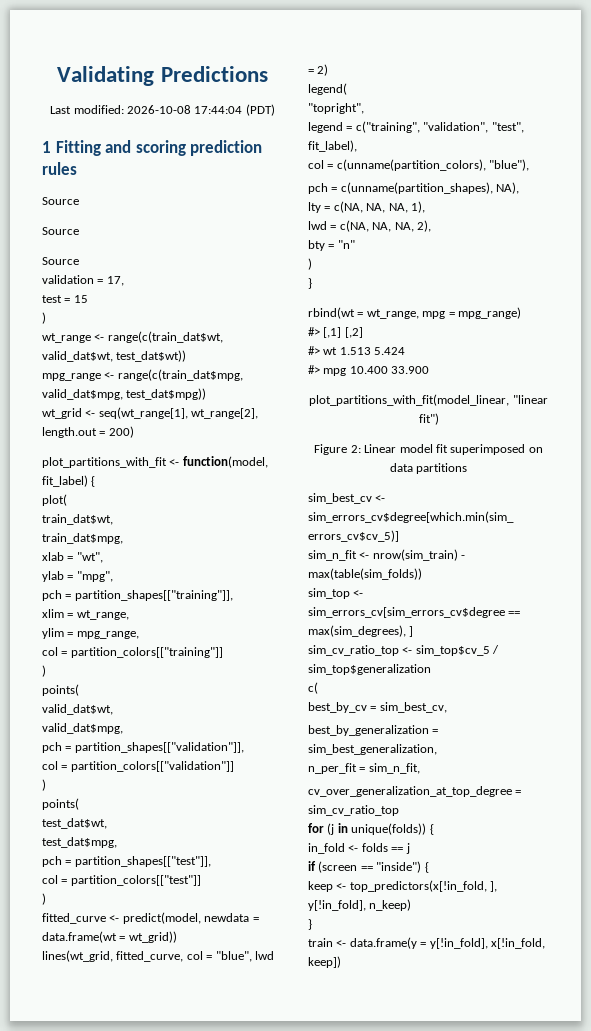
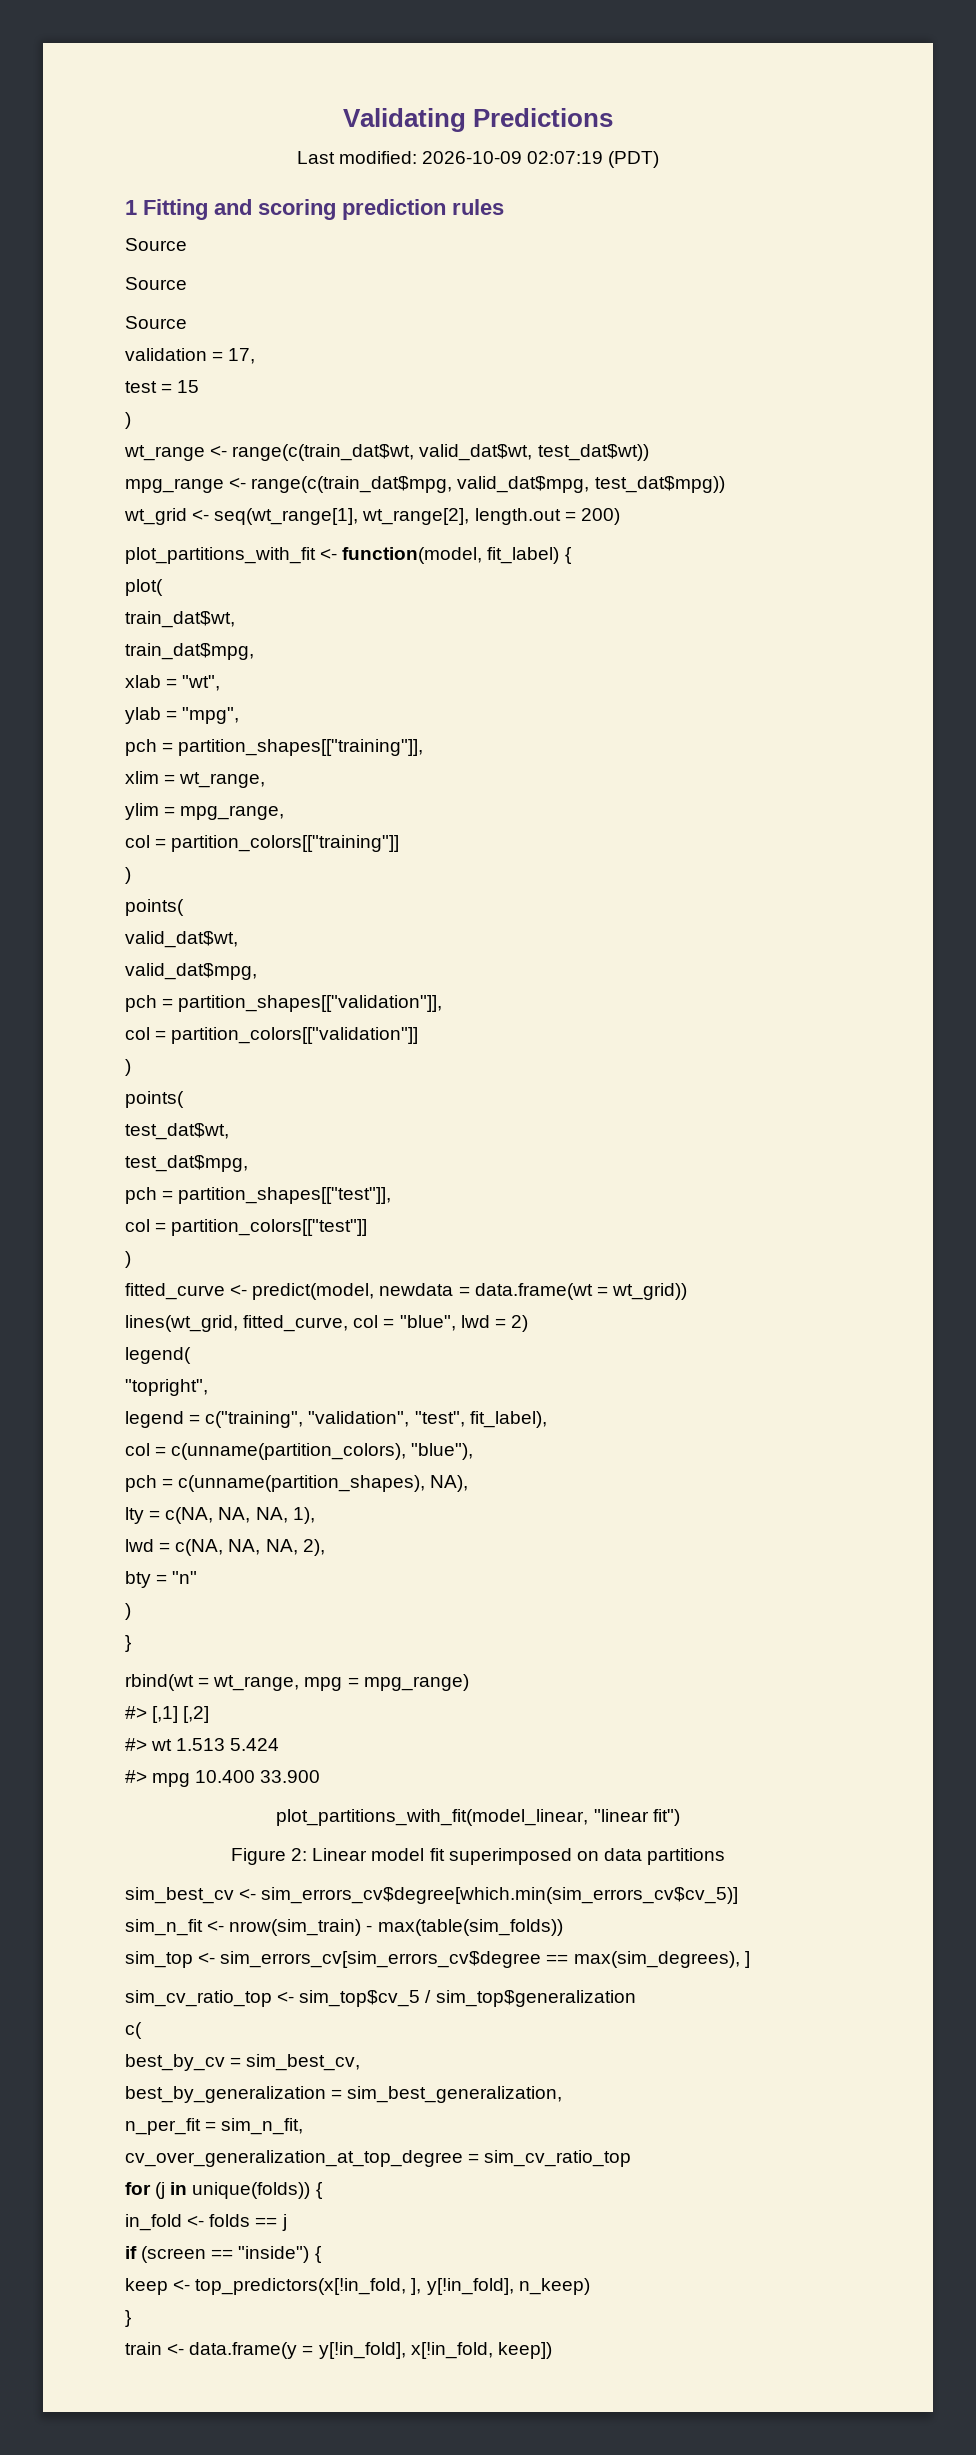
[127,105,243,114] 2026-10-08 17:44:04 -> [422,151,604,164] 2026-10-09 02:07:19

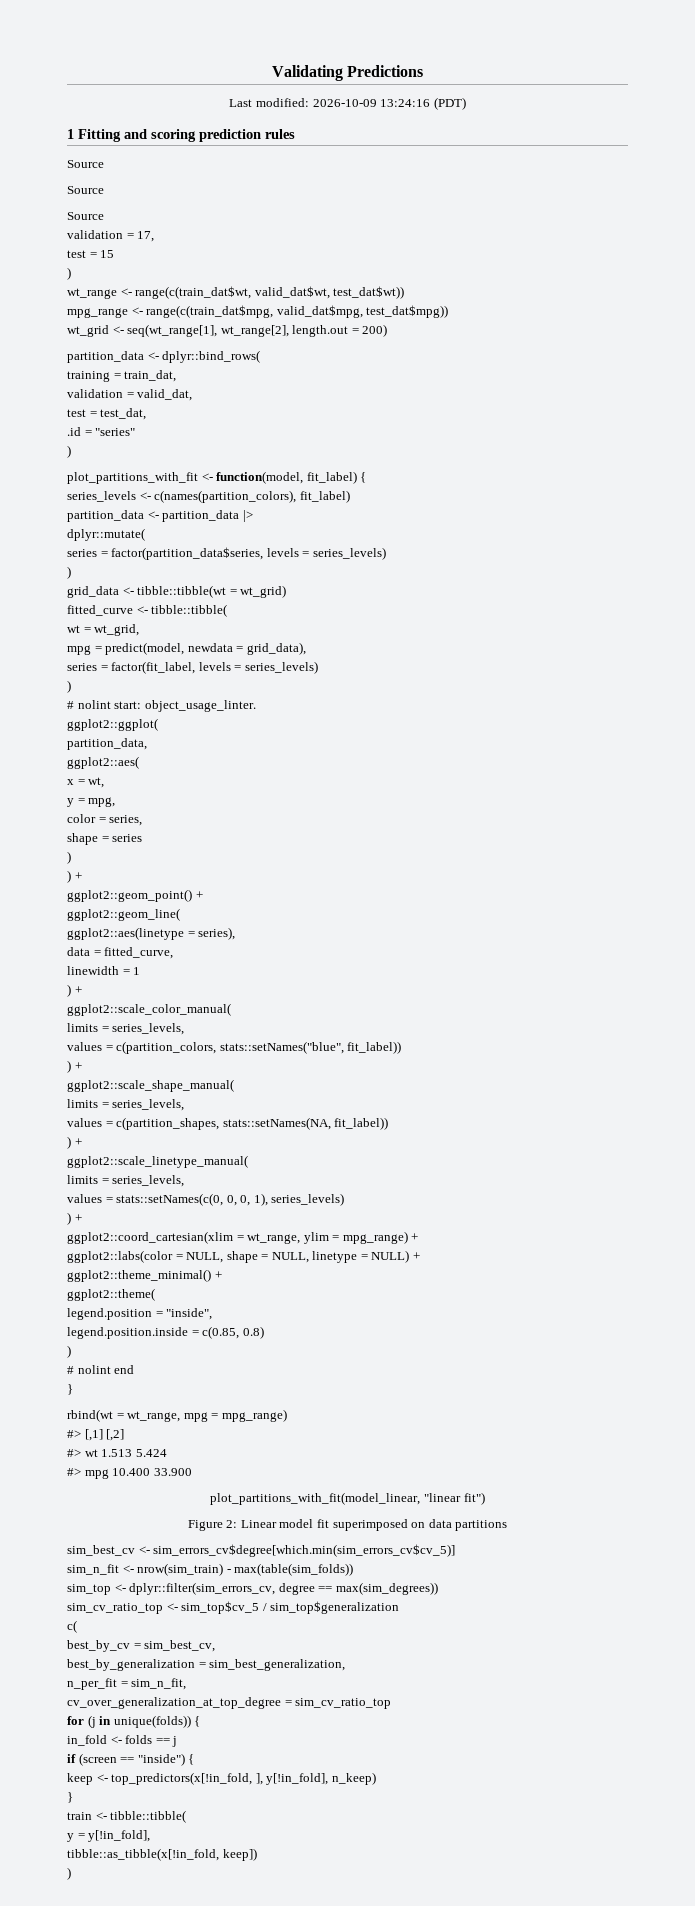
[527,151,604,164] 02:07:19 -> [380,99,431,107] 13:24:16
(620, 516) none -> [67,350,261,363] [67,370,177,382] [67,389,193,401] [67,408,147,420] [67,427,136,436] [67,445,71,458] // partition_data <- dplyr::bind_rows( // training = train_dat, // validation = valid_dat, // test = test_dat, // .id = "series" // )
[125,579,163,596] [125,611,235,628] [125,643,254,660] [125,675,221,691] [125,707,240,724] [125,739,424,756] [125,771,266,788] [125,803,285,820] [125,835,400,852] [125,867,131,884] [125,899,184,916] [125,931,238,948] [125,963,257,980] [125,995,443,1012] [125,1027,419,1044] [125,1059,131,1076] [125,1091,184,1108] [125,1123,229,1140] [125,1155,248,1172] [125,1187,392,1204] [125,1219,368,1236] [125,1251,131,1268] [125,1283,687,1300] [125,1315,528,1332] [125,1347,191,1364] [125,1379,208,1396] [125,1411,547,1428] [125,1443,474,1460] [125,1475,469,1492] [125,1507,315,1524] [125,1539,325,1556] [125,1571,198,1588] [125,1603,131,1620] plot( // train_dat$wt, // train_dat$mpg, // xlab = "wt", // ylab = "mpg", // pch = partition_shapes[["training"]], // xlim = wt_range, // ylim = mpg_range, // col = partition_colors[["training"]] // ) // points( // valid_dat$wt, // valid_dat$mpg, // pch = partition_shapes[["validation"]], // col = partition_colors[["validation"]] // ) // points( // test_dat$wt, // test_dat$mpg, // pch = partition_shapes[["test"]], // col = partition_colors[["test"]] // ) // fitted_curve <- predict(model, newdata = data.frame(wt = wt_grid)) // lines(wt_grid, fitted_curve, col = "blue", lwd = 2) // legend( // "topright", // legend = c("training", "validation", "test", fit_label), // col = c(unname(partition_colors), "blue"), // pch = c(unname(partition_shapes), NA), // lty = c(NA, NA, NA, 1), // lwd = c(NA, NA, NA, 2), // bty = "n" // ) -> [67,490,350,503] [67,510,253,522] [67,528,145,541] [67,547,386,560] [67,566,71,579] [67,585,287,598] [67,604,228,617] [67,624,140,636] [67,642,306,655] [67,661,318,674] [67,680,71,693] [67,700,256,712] [67,718,158,731] [67,738,147,750] [67,756,139,769] [67,777,105,788] [67,797,116,807] [67,814,143,826] [67,833,143,845] [67,851,71,864] [67,870,82,883] [67,889,203,902] [67,908,180,921] [67,927,236,940] [67,947,174,959] [67,966,141,975] [67,984,82,997] [67,1003,231,1016] [67,1023,185,1035] [67,1041,402,1054] [67,1060,82,1073] [67,1079,234,1092] [67,1099,185,1111] [67,1117,389,1130] [67,1136,82,1149] [67,1155,248,1168] [67,1175,185,1187] [67,1193,345,1206] [67,1212,82,1225] [67,1231,419,1244] [67,1250,420,1263] [67,1269,222,1282] [67,1288,155,1301] [67,1308,213,1320] [67,1326,264,1339] [67,1345,71,1358] [67,1365,135,1374] series_levels <- c(names(partition_colors), fit_label) // partition_data <- partition_data |> // dplyr::mutate( // series = factor(partition_data$series, levels = series_levels) // ) // grid_data <- tibble::tibble(wt = wt_grid) // fitted_curve <- tibble::tibble( // wt = wt_grid, // mpg = predict(model, newdata = grid_data), // series = factor(fit_label, levels = series_levels) // ) // # nolint start: object_usage_linter. // ggplot2::ggplot( // partition_data, // ggplot2::aes( // x = wt, // y = mpg, // color = series, // shape = series // ) // ) + // ggplot2::geom_point() + // ggplot2::geom_line( // ggplot2::aes(linetype = series), // data = fitted_curve, // linewidth = 1 // ) + // ggplot2::scale_color_manual( // limits = series_levels, // values = c(partition_colors, stats::setNames("blue", fit_label)) // ) + // ggplot2::scale_shape_manual( // limits = series_levels, // values = c(partition_shapes, stats::setNames(NA, fit_label)) // ) + // ggplot2::scale_linetype_manual( // limits = series_levels, // values = stats::setNames(c(0, 0, 0, 1), series_levels) // ) + // ggplot2::coord_cartesian(xlim = wt_range, ylim = mpg_range) + // ggplot2::labs(color = NULL, shape = NULL, linetype = NULL) + // ggplot2::theme_minimal() + // ggplot2::theme( // legend.position = "inside", // legend.position.inside = c(0.85, 0.8) // ) // # nolint end
[220,1951,750,1968] sim_errors_cv[sim_errors_cv$degree == max(sim_degrees), ] -> [129,1582,438,1595] dplyr::filter(sim_errors_cv, degree == max(sim_degrees))
[189,2342,298,2359] data.frame(y -> [110,1810,187,1823] [67,1833,74,1842] tibble::tibble( // y
[410,2342,493,2359] x[!in_fold, -> [67,1848,219,1861] // tibble::as_tibble(x[!in_fold,
(552, 2350) none -> [67,1867,71,1880] // )

